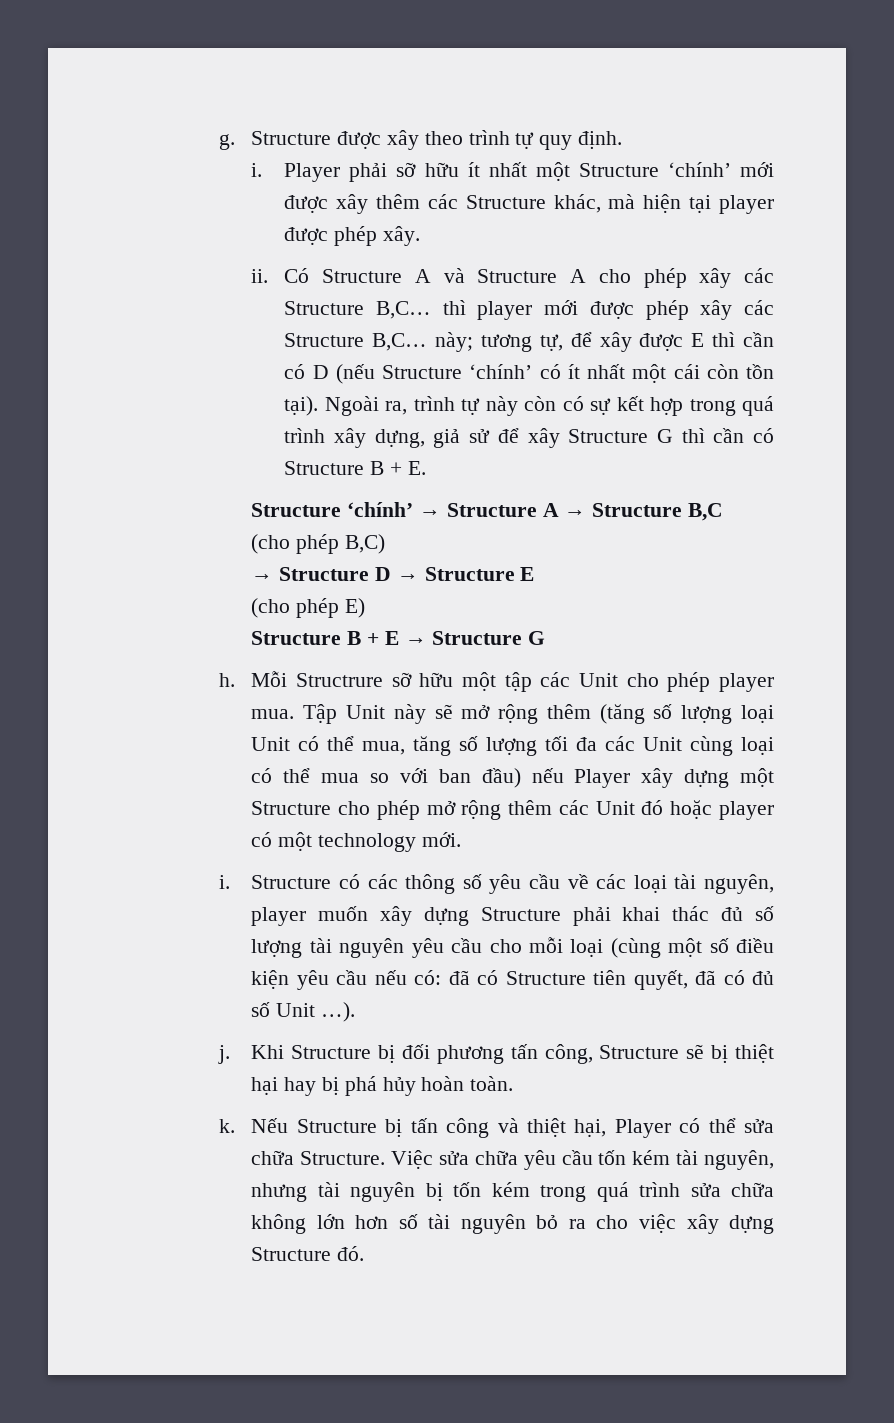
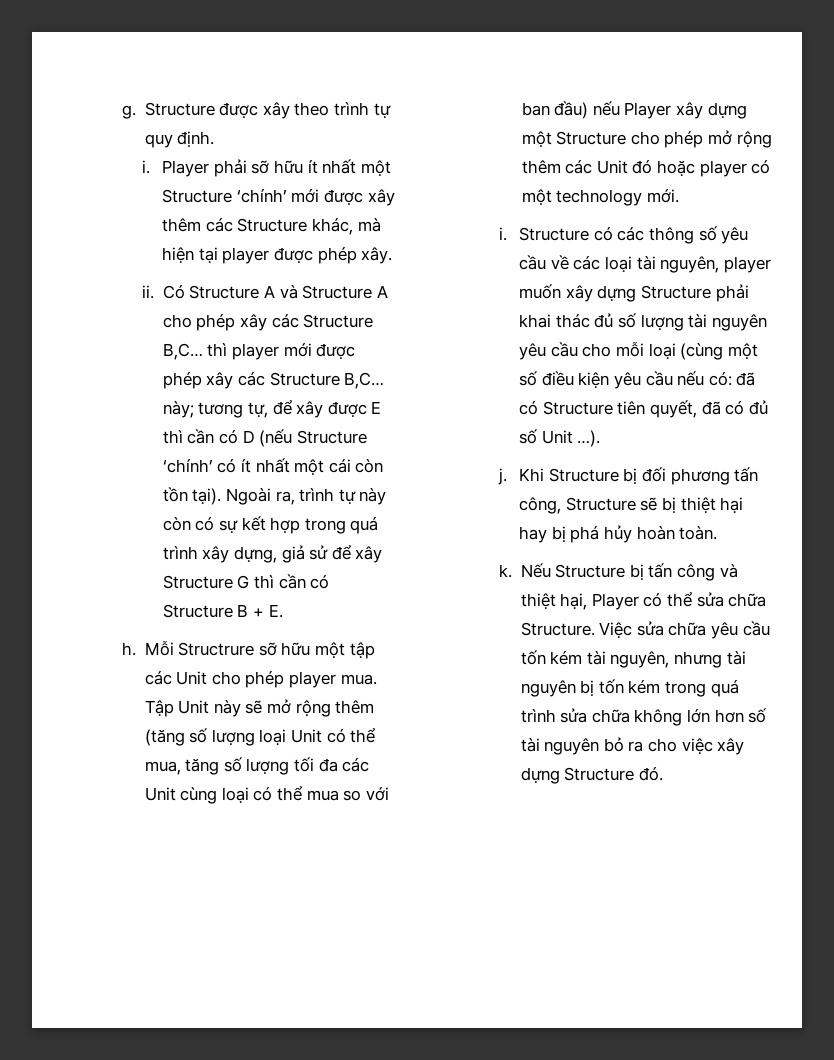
[251,502,724,521] [251,534,386,554] [251,567,535,581] [251,598,366,618] [251,631,546,645] // Structure ‘chính’ → Structure A → Structure B,C // (cho phép B,C) // → Structure D → Structure E // (cho phép E) // Structure B + E → Structure G -> (283, 611) none

